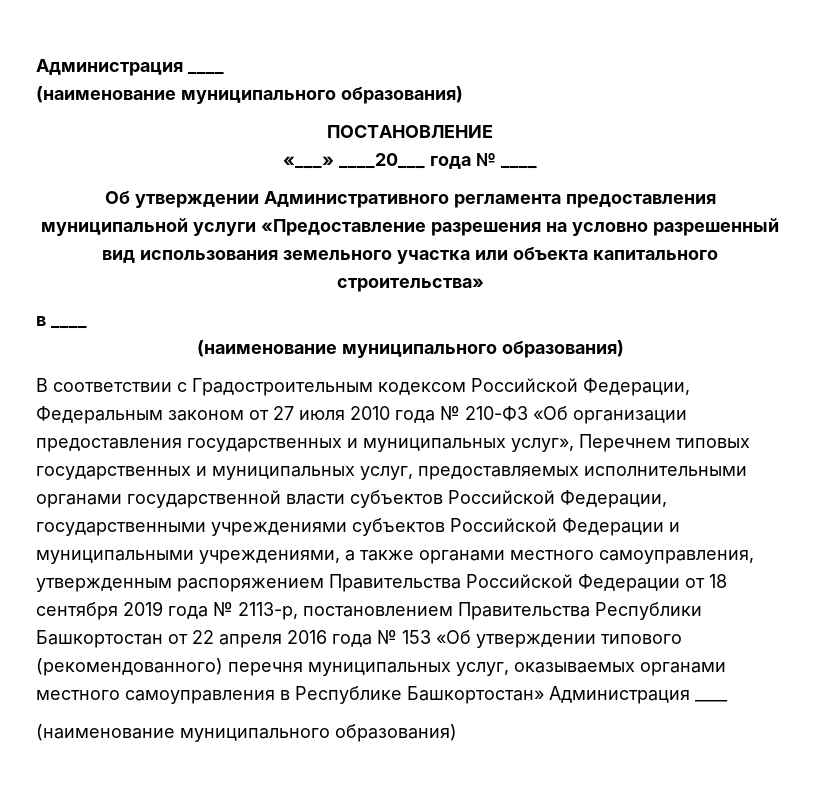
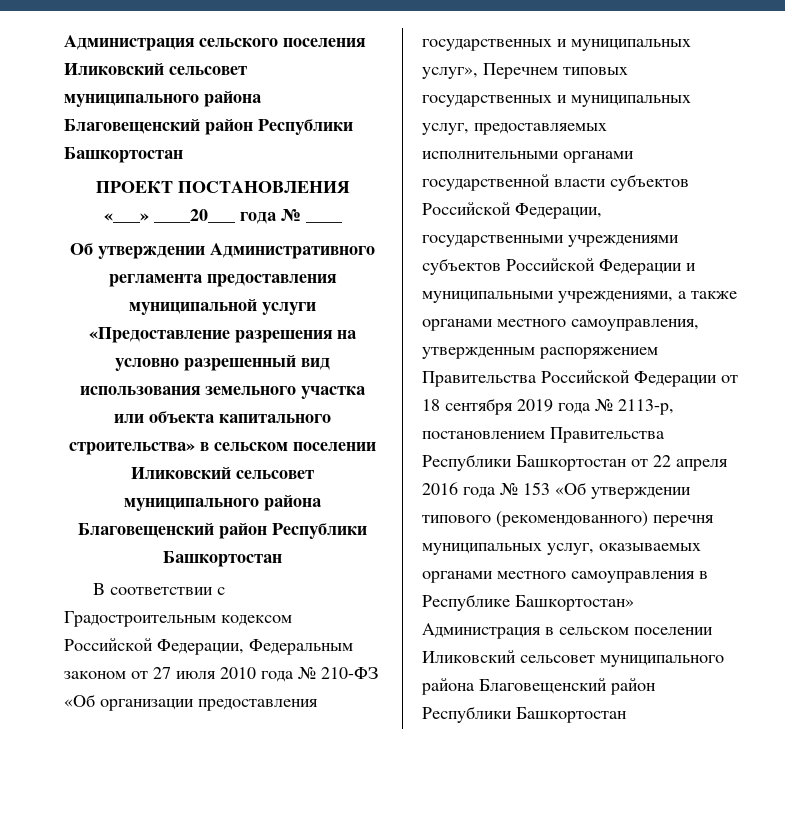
[36,59,224,76] [36,86,463,104] [327,125,493,138] Администрация ____ // (наименование муниципального образования) // ПОСТАНОВЛЕНИЕ -> [64,35,366,51] [64,63,247,75] [64,91,262,107] [64,119,353,135] [64,147,183,163] [95,181,350,193] Администрация сельского поселения Иликовский сельсовет муниципального района Благовещенский район Республики Башкортостан // ПРОЕКТ ПОСТАНОВЛЕНИЯ
[36,316,46,326] [51,326,87,329] [196,340,624,358] // в ____ // (наименование муниципального образования) -> [200,442,376,451] [131,467,314,479] [124,495,322,511] [78,523,367,539] [163,551,282,567] в сельском поселении Иликовский сельсовет муниципального района Благовещенский район Республики Башкортостан
[695,700,728,702] [36,724,457,742] ____ // (наименование муниципального образования) -> [545,627,713,635] [422,650,724,667] [421,678,656,695] [422,706,627,723] в сельском поселении Иликовский сельсовет муниципального района Благовещенский район Республики Башкортостан

